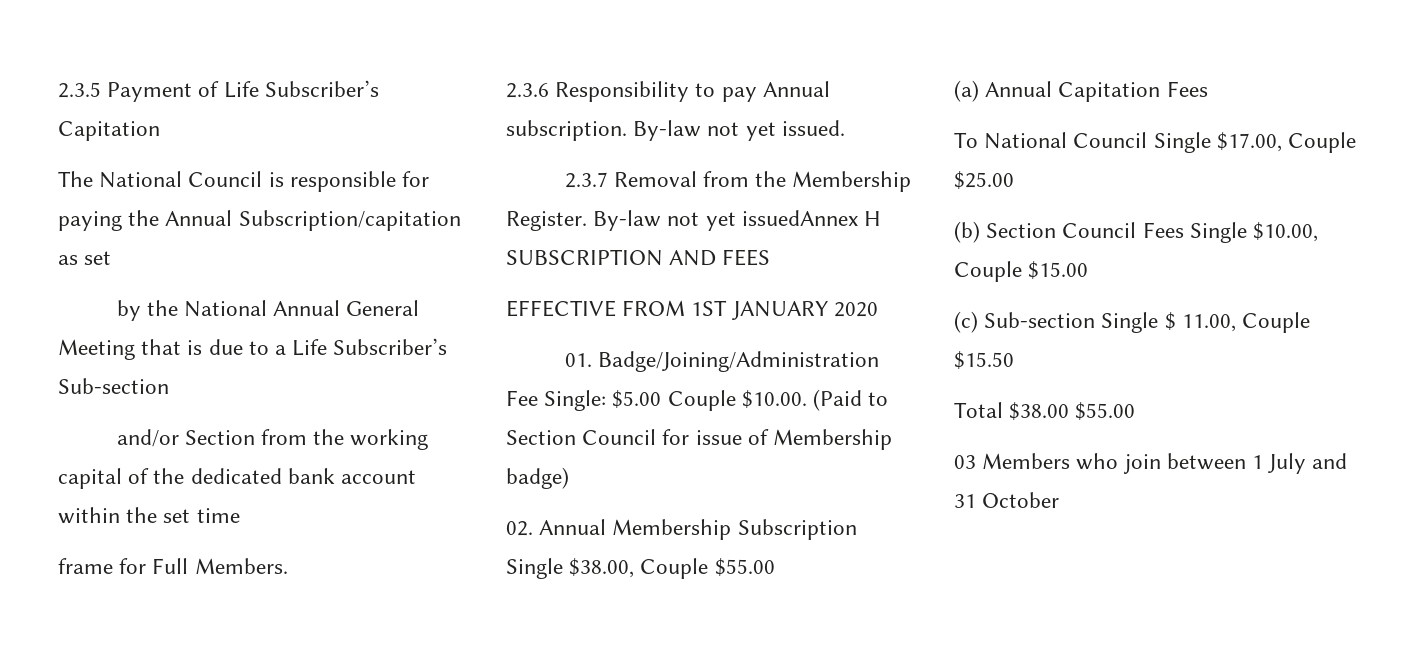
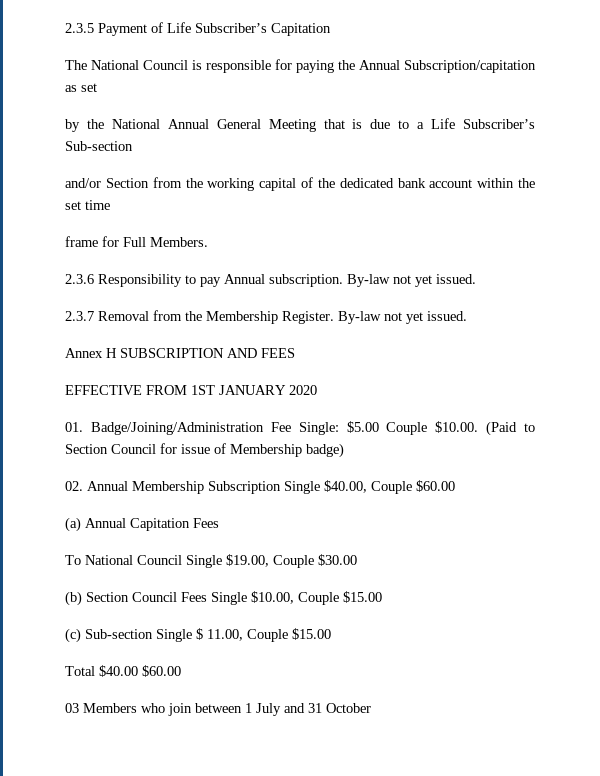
[741,210,858,226] issuedAnnex -> [427,311,467,321] [65,348,103,358] issued. // Annex
[569,558,775,579] $38.00, Couple $55.00 -> [324,480,455,494] $40.00, Couple $60.00
[1216,132,1357,153] [954,171,1014,190] $17.00, Couple $25.00 -> [226,554,357,568] $19.00, Couple $30.00
[954,351,1014,370] $15.50 -> [292,628,331,640] $15.00
[1009,402,1136,421] $38.00 $55.00 -> [99,665,181,677] $40.00 $60.00

